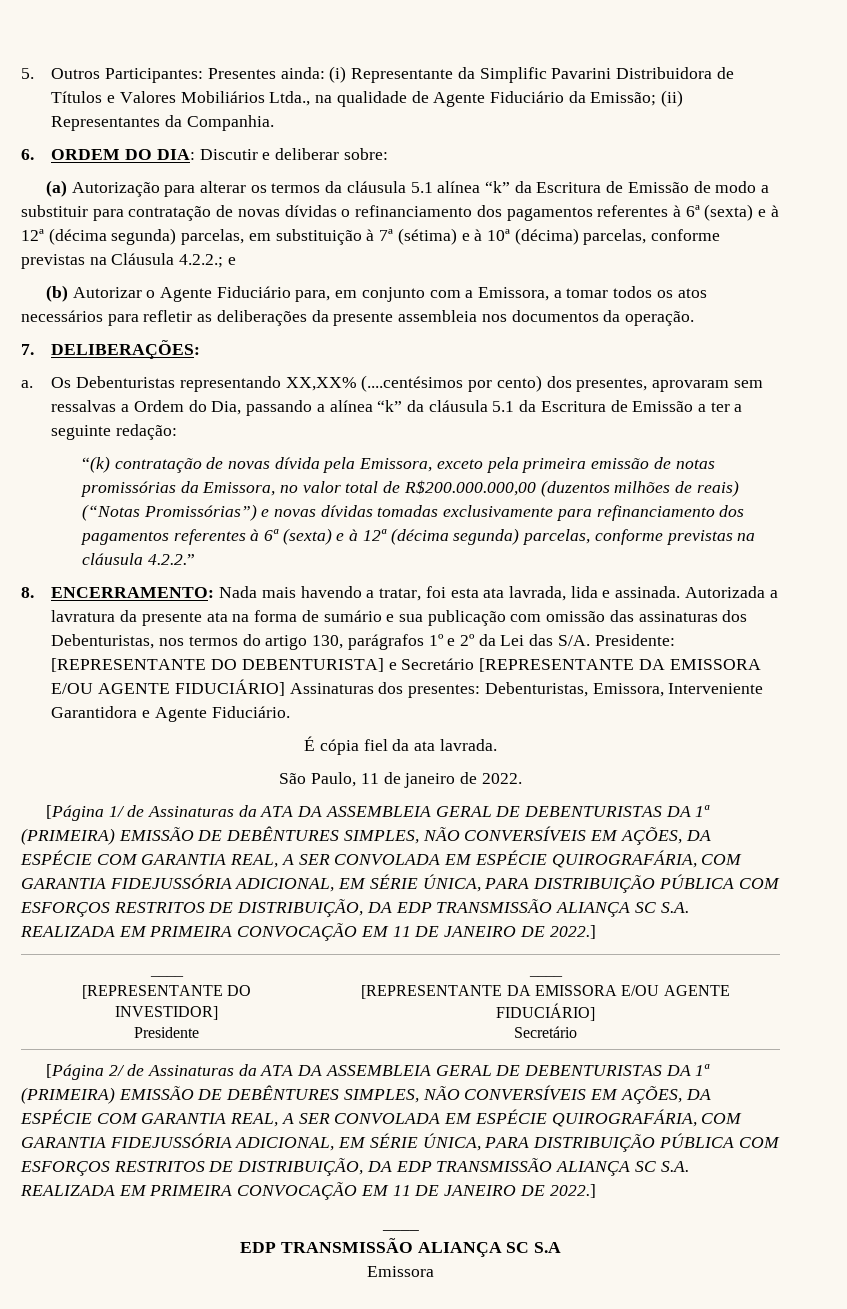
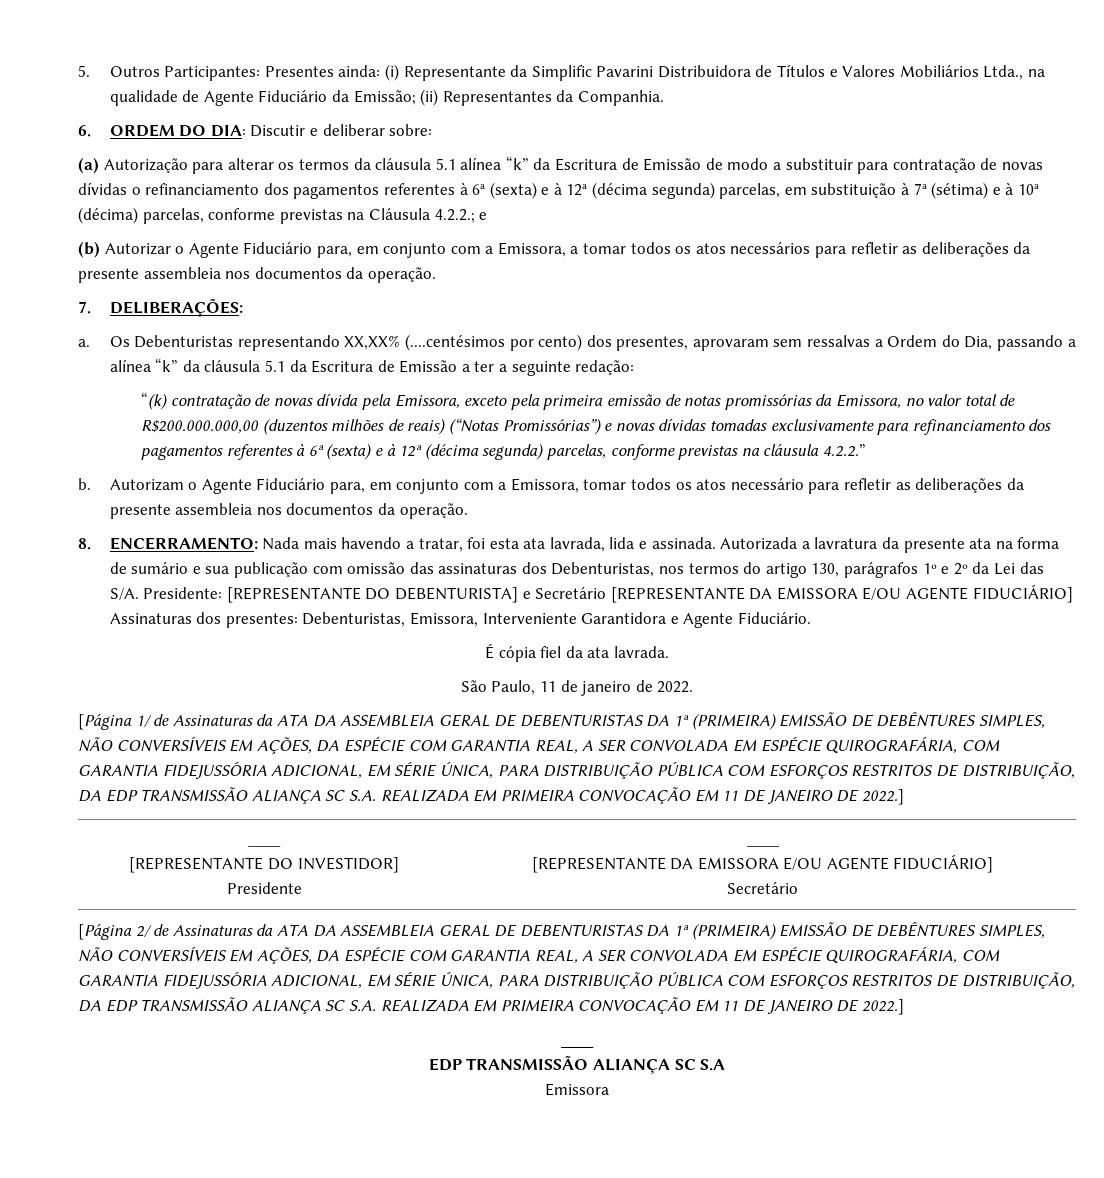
(195, 559) none -> [78,478,1024,494] [109,503,468,519] // b. Autorizam o Agente Fiduciário para, em conjunto com a Emissora, tomar todos os atos necessário para refletir as deliberações da presente assembleia nos documentos da operação.

